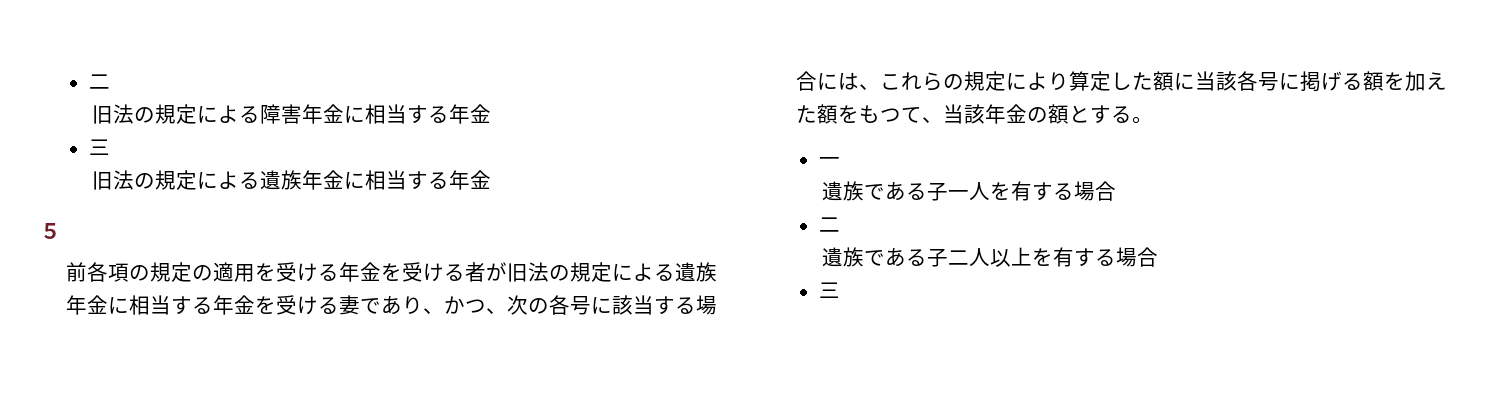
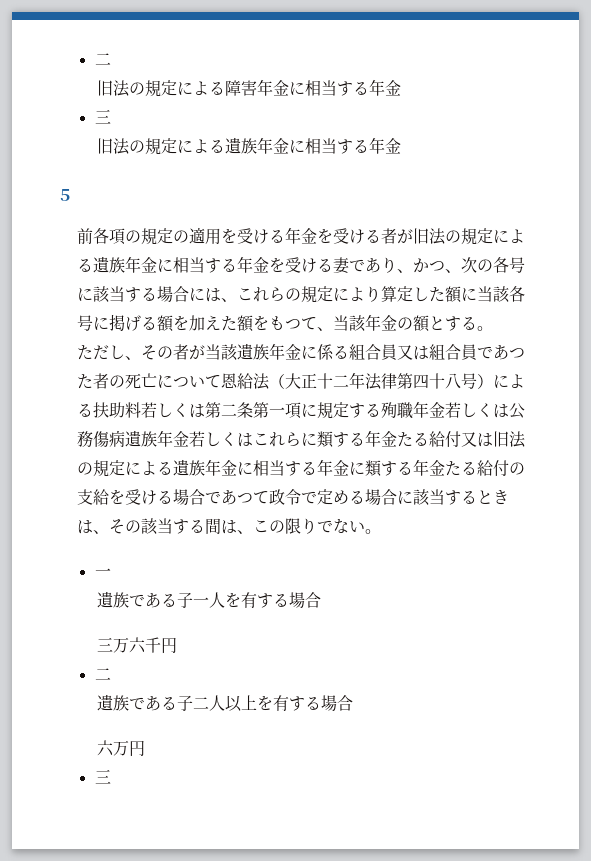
(1153, 120) none -> [77,343,526,361] [77,372,526,390] [77,401,526,419] [77,430,527,448] [77,459,526,477] [77,489,510,506] [77,518,382,535] // ただし、その者が当該遺族年金に係る組合員又は組合員であつた者の死亡について恩給法（大正十二年法律第四十八号）による扶助料若しくは第二条第一項に規定する殉職年金若しくは公務傷病遺族年金若しくはこれらに類する年金たる給付又は旧法の規定による遺族年金に相当する年金に類する年金たる給付の支給を受ける場合であつて政令で定める場合に該当するときは、その該当する間は、この限りでない。
(1116, 191) none -> [97,637,178,654] // 三万六千円
(1158, 257) none -> [97,740,146,757] // 六万円

